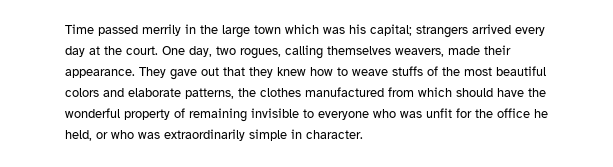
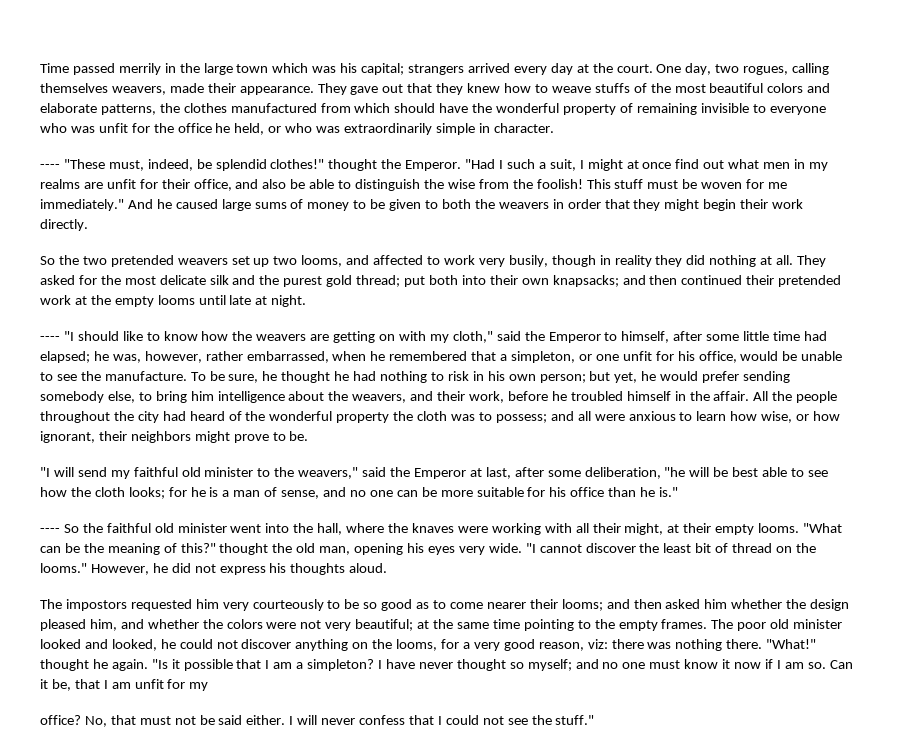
(363, 134) none -> [40,159,828,171] [40,179,788,191] [40,199,804,211] [40,219,88,231] [40,255,827,267] [40,275,842,287] [40,295,307,307] [40,331,827,343] [40,351,843,363] [40,371,791,383] [40,391,838,403] [40,411,841,423] [40,431,309,443] [40,467,828,479] [40,487,679,499] [40,523,843,535] [40,543,816,555] [40,563,388,575] [40,599,850,611] [40,619,843,631] [40,639,817,651] [40,659,853,671] [40,679,209,691] [40,715,595,727] // ---- "These must, indeed, be splendid clothes!" thought the Emperor. "Had I such a suit, I might at once find out what men in my realms are unfit for their office, and also be able to distinguish the wise from the foolish! This stuff must be woven for me immediately." And he caused large sums of money to be given to both the weavers in order that they might begin their work directly. // So the two pretended weavers set up two looms, and affected to work very busily, though in reality they did nothing at all. They asked for the most delicate silk and the purest gold thread; put both into their own knapsacks; and then continued their pretended work at the empty looms until late at night. // ---- "I should like to know how the weavers are getting on with my cloth," said the Emperor to himself, after some little time had elapsed; he was, however, rather embarrassed, when he remembered that a simpleton, or one unfit for his office, would be unable to see the manufacture. To be sure, he thought he had nothing to risk in his own person; but yet, he would prefer sending somebody else, to bring him intelligence about the weavers, and their work, before he troubled himself in the affair. All the people throughout the city had heard of the wonderful property the cloth was to possess; and all were anxious to learn how wise, or how ignorant, their neighbors might prove to be. // "I will send my faithful old minister to the weavers," said the Emperor at last, after some deliberation, "he will be best able to see how the cloth looks; for he is a man of sense, and no one can be more suitable for his office than he is." // ---- So the faithful old minister went into the hall, where the knaves were working with all their might, at their empty looms. "What can be the meaning of this?" thought the old man, opening his eyes very wide. "I cannot discover the least bit of thread on the looms." However, he did not express his thoughts aloud. // The impostors requested him very courteously to be so good as to come nearer their looms; and then asked him whether the design pleased him, and whether the colors were not very beautiful; at the same time pointing to the empty frames. The poor old minister looked and looked, he could not discover anything on the looms, for a very good reason, viz: there was nothing there. "What!" thought he again. "Is it possible that I am a simpleton? I have never thought so myself; and no one must know it now if I am so. Can it be, that I am unfit for my // office? No, that must not be said either. I will never confess that I could not see the stuff."

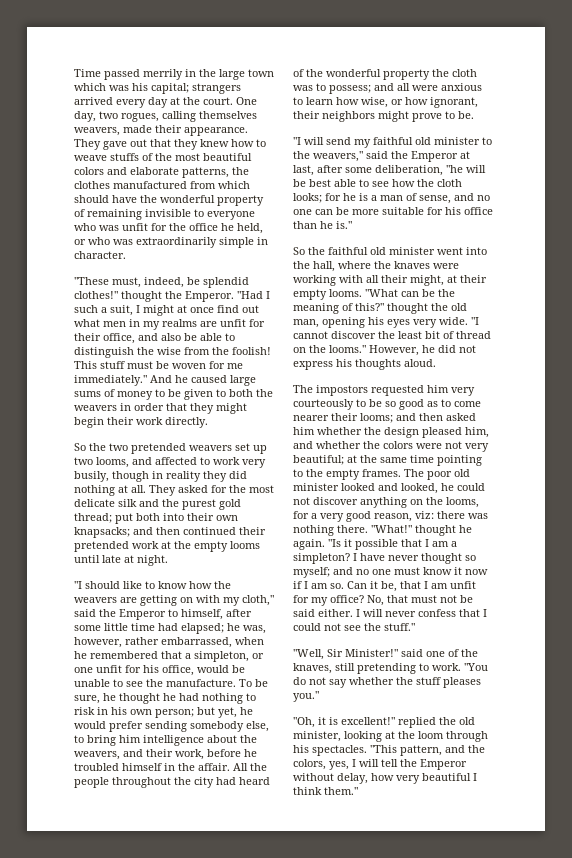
[40,164,60,169] ---- -> (126, 255) none
[40,336,60,341] ---- -> (168, 560) none
[40,528,60,533] ---- -> (352, 225) none
(209, 686) // -> (328, 601) none
(595, 720) none -> [293,649,478,660] [293,663,488,674] [293,677,481,688] [293,691,319,702] [293,717,475,728] [293,731,488,742] [293,745,485,756] [293,759,467,770] [293,773,477,784] [293,787,358,795] // "Well, Sir Minister!" said one of the knaves, still pretending to work. "You do not say whether the stuff pleases you." // "Oh, it is excellent!" replied the old minister, looking at the loom through his spectacles. "This pattern, and the colors, yes, I will tell the Emperor without delay, how very beautiful I think them."

